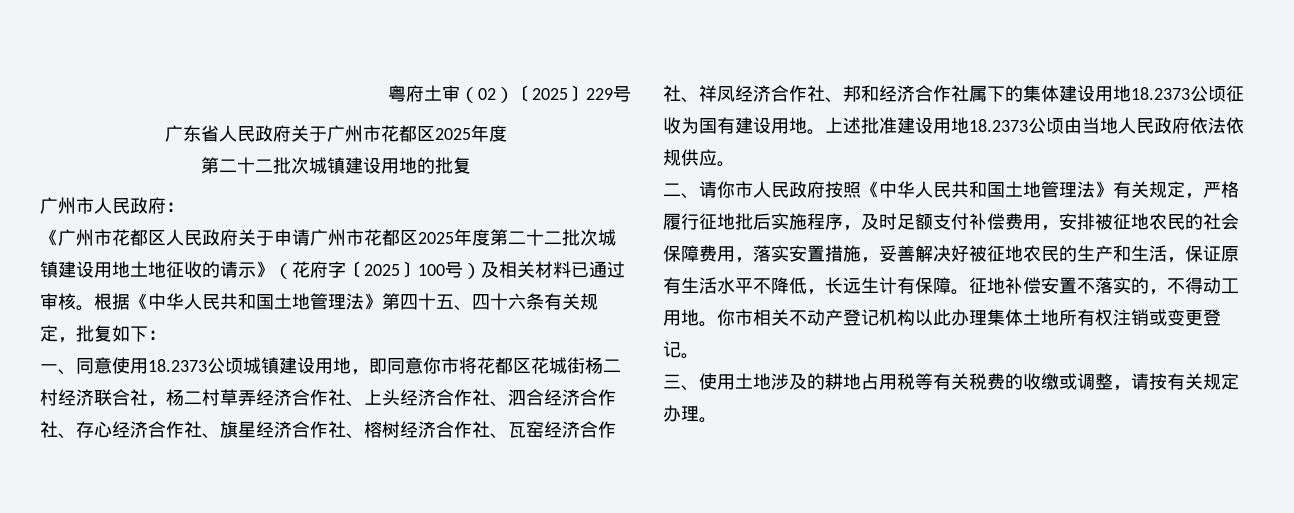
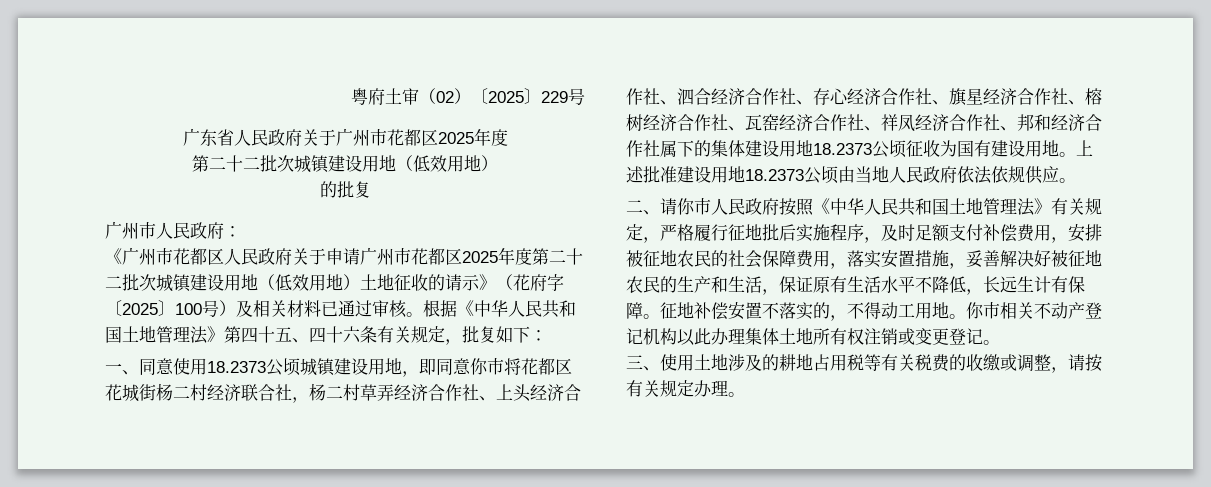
(417, 165) none -> [396,155,498,172] （低效用地） //
(130, 269) none -> [258,274,360,291] （低效用地）

